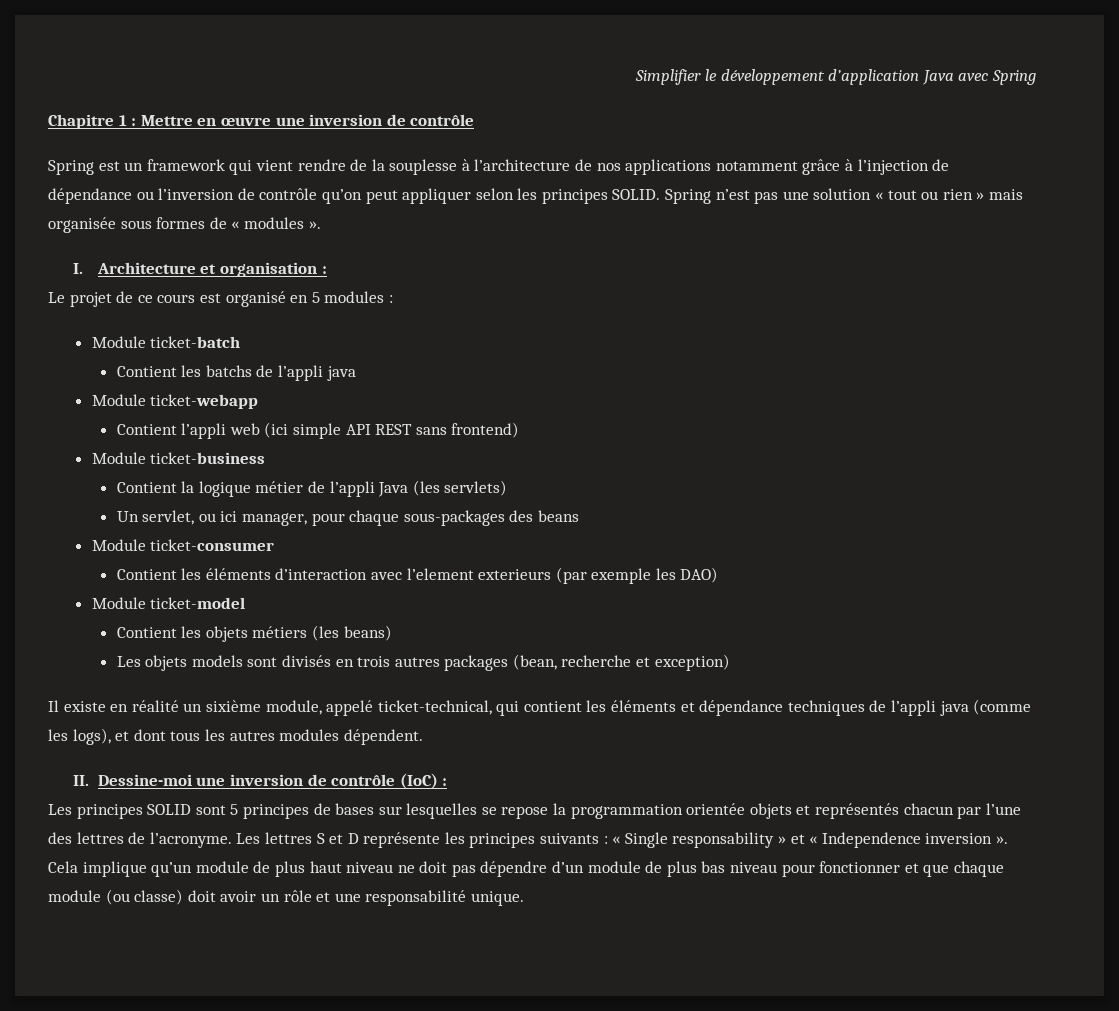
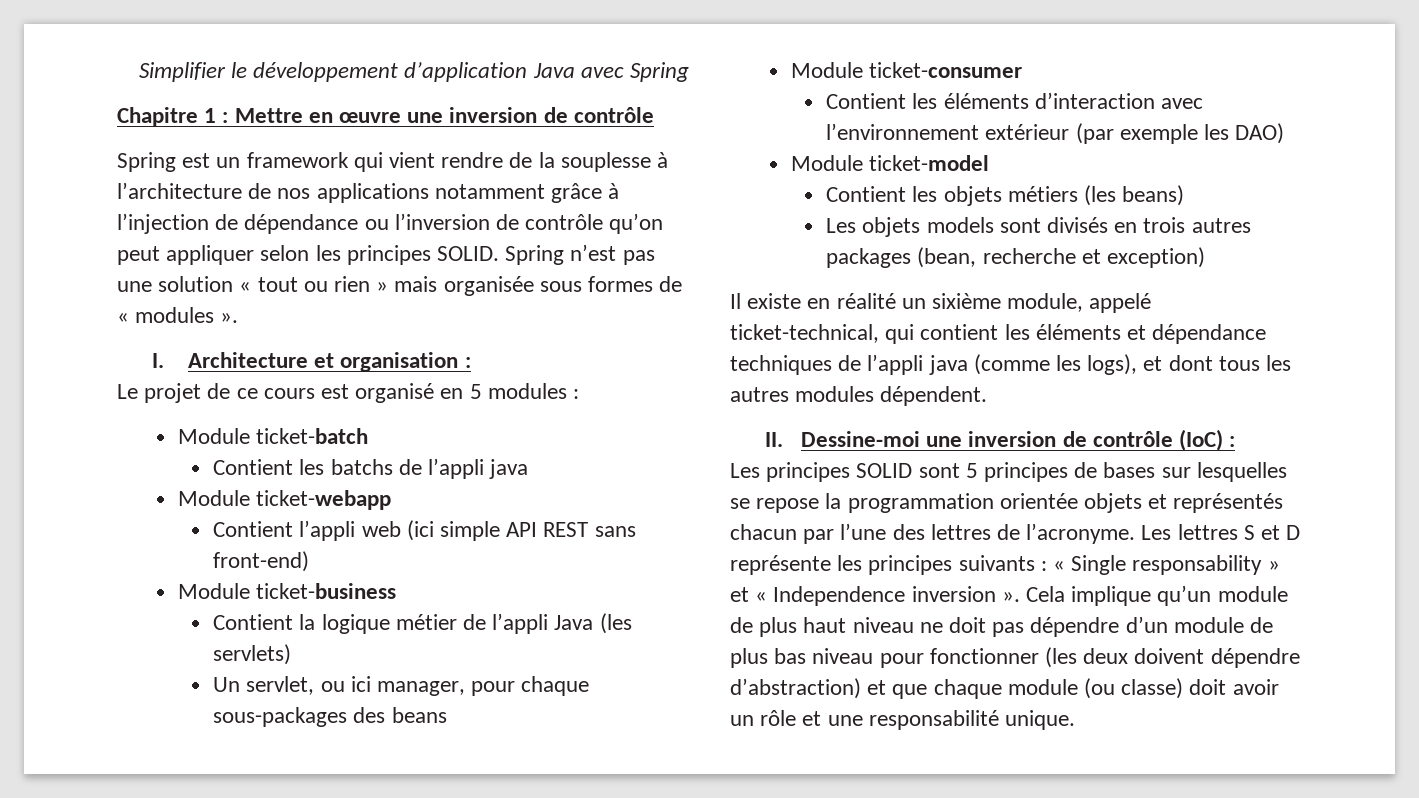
[451,422,520,438] frontend) -> [213,551,310,572] front-end)
[406,568,552,580] l’element exterieurs -> [826,123,1070,140] l’environnement extérieur
(901, 867) none -> [1045,647,1300,668] [730,678,861,699] (les deux doivent dépendre d’abstraction)

